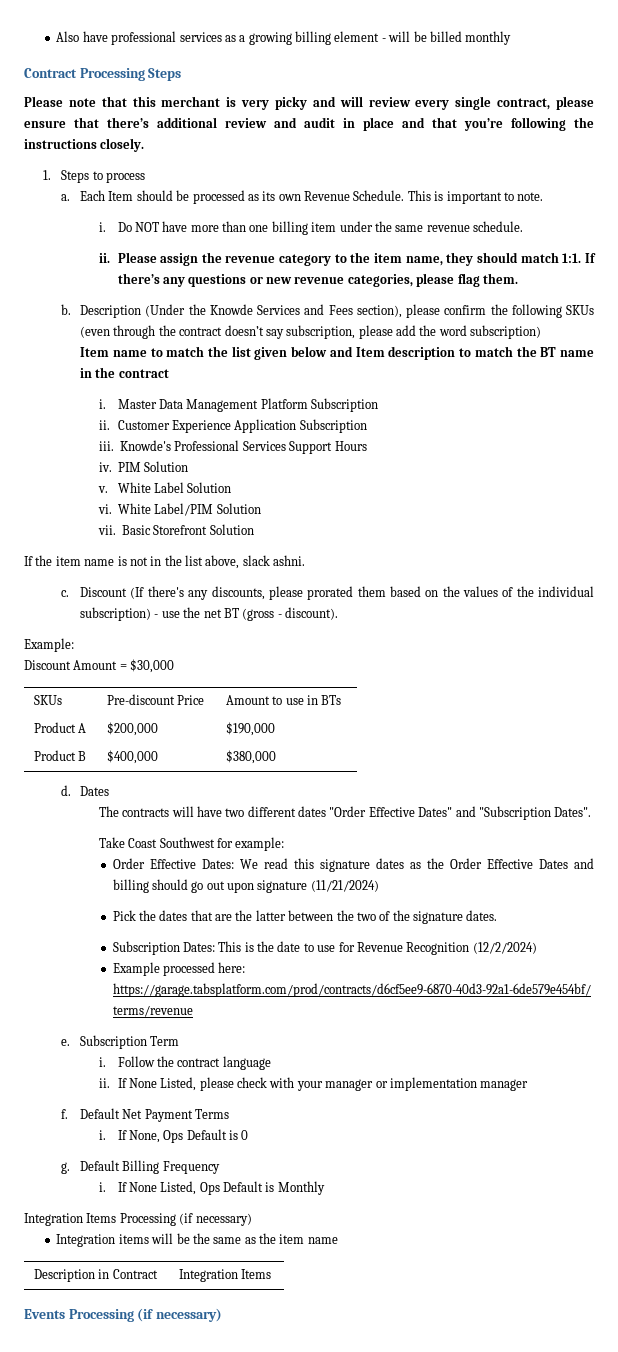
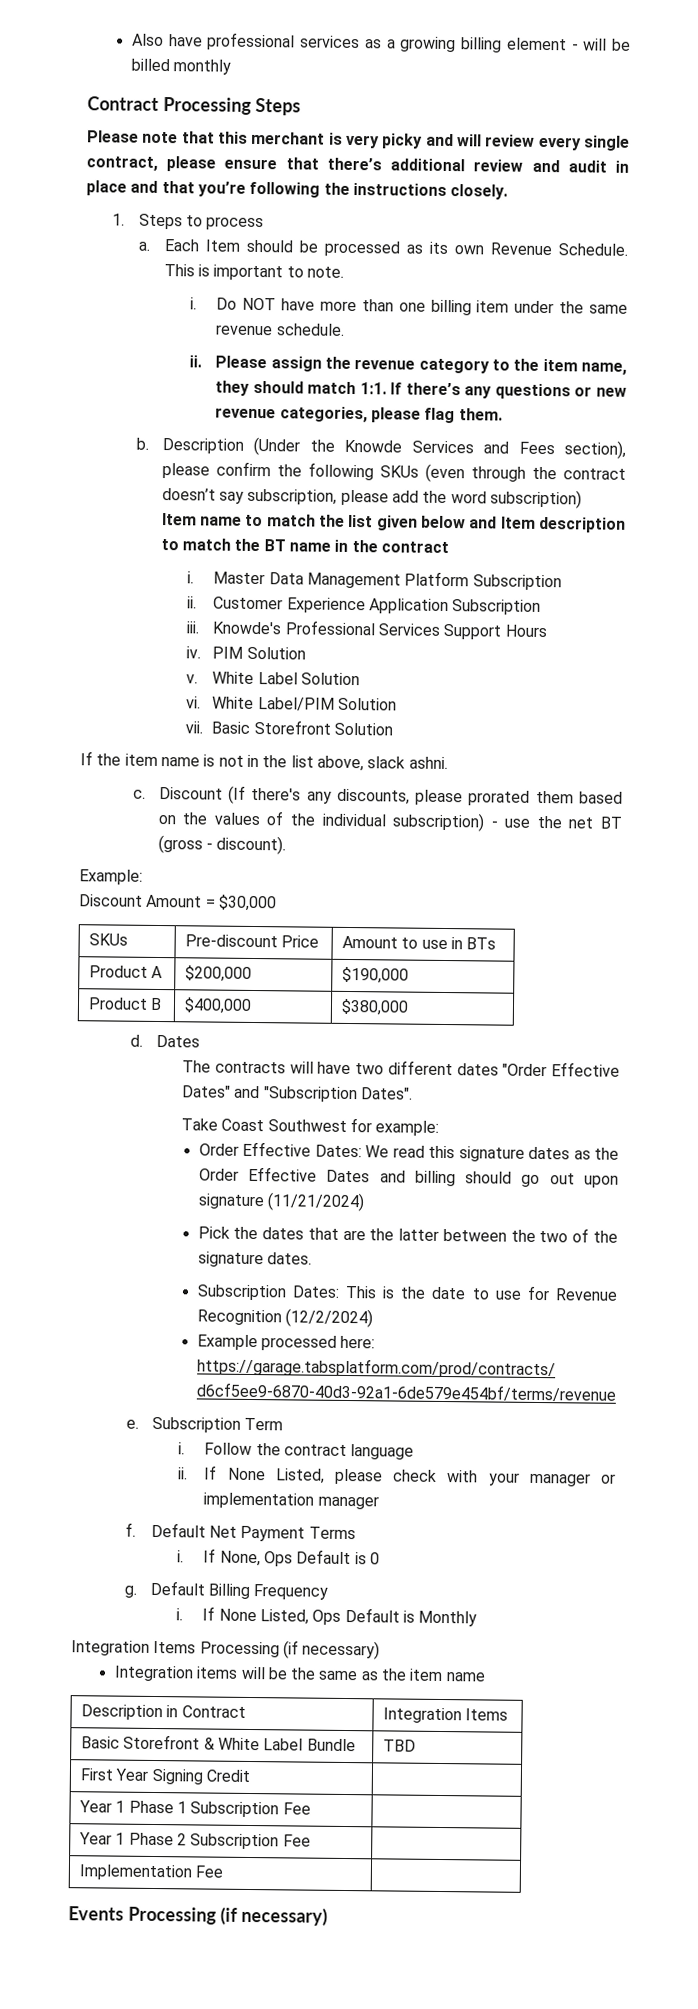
(272, 1274) none -> [80,1734,356,1752] [382,1739,416,1752] [79,1768,250,1785] [78,1800,311,1818] [78,1832,311,1850] [78,1864,224,1881] // Basic Storefront & White Label Bundle | TBD // First Year Signing Credit | // Year 1 Phase 1 Subscription Fee | // Year 1 Phase 2 Subscription Fee | // Implementation Fee |

